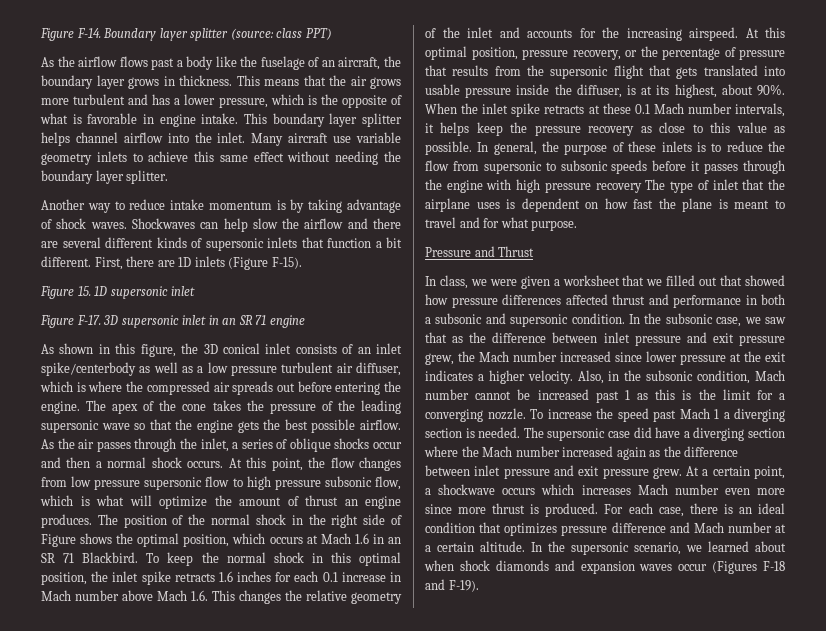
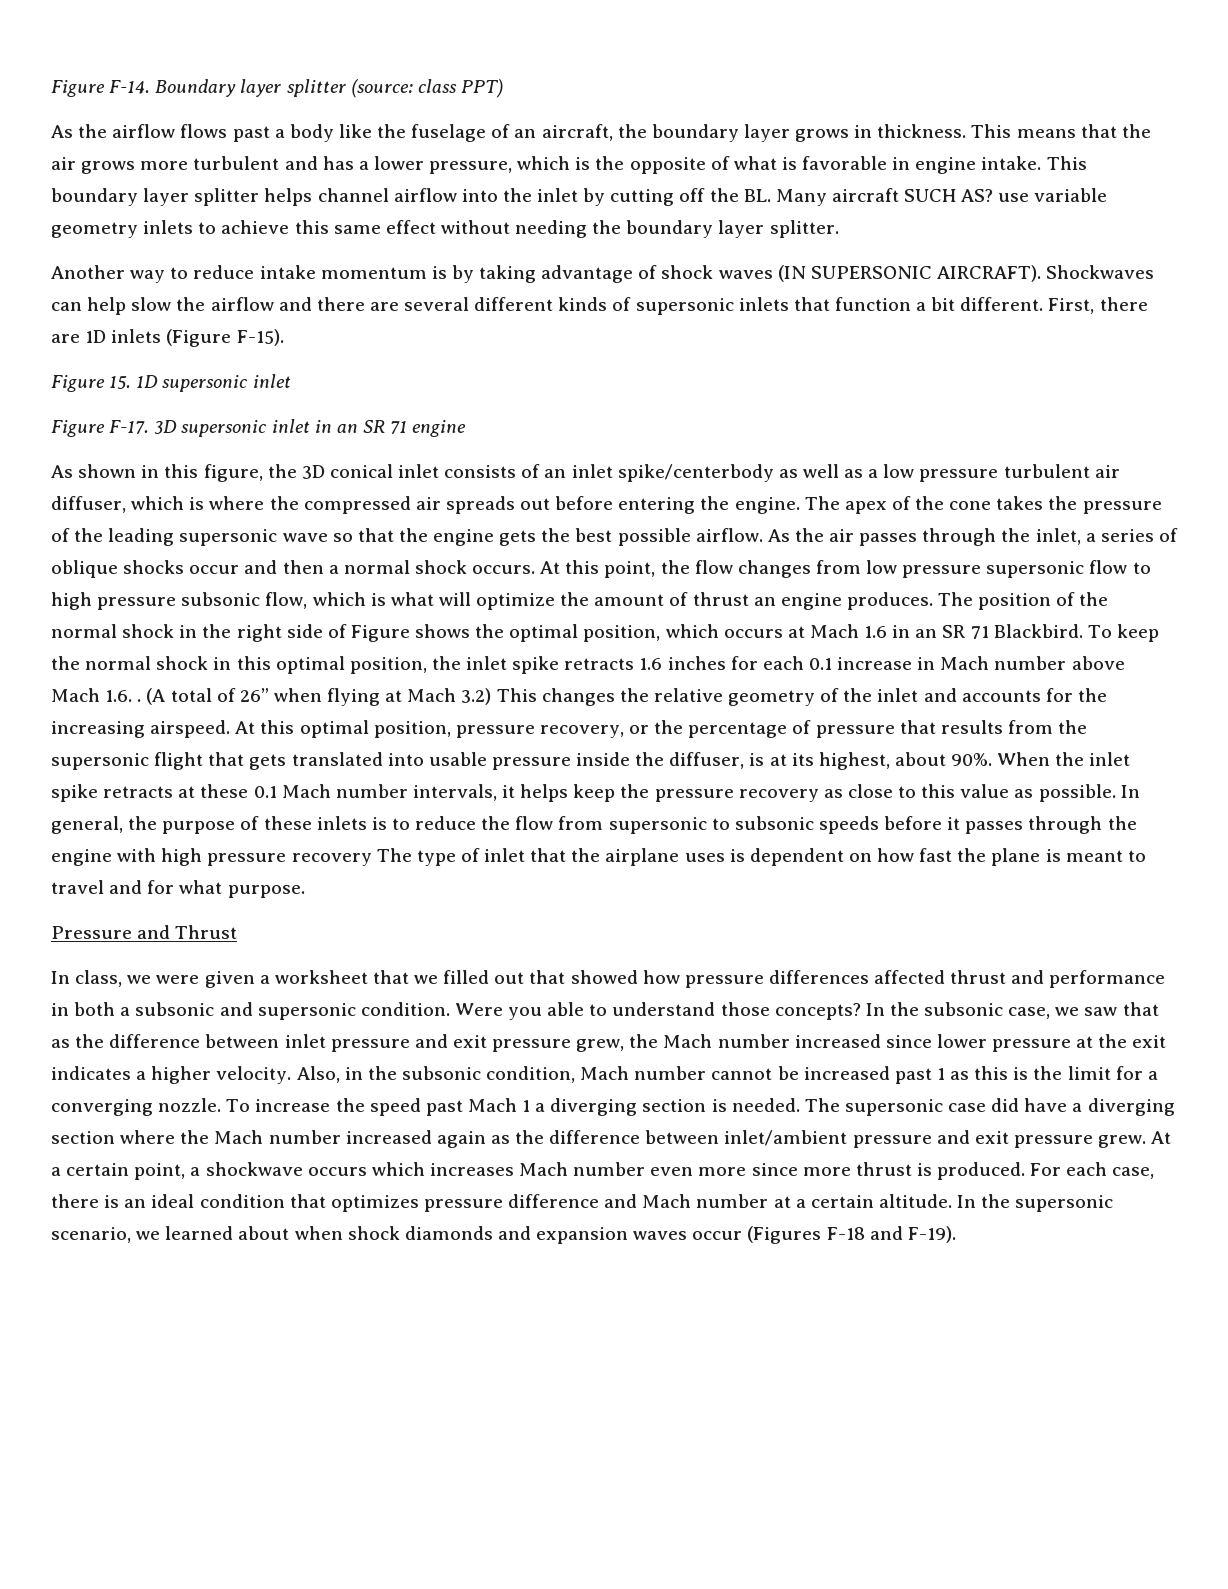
[217,132,329,146] inlet. Many aircraft -> [537,188,994,206] inlet by cutting off the BL. Many aircraft SUCH AS?
[90,222,127,229] waves. -> [718,265,1041,282] waves (IN SUPERSONIC AIRCRAFT).
(208, 595) none -> [137,688,492,706] . (A total of 26” when flying at Mach 3.2)
(625, 318) none -> [454,1002,861,1020] Were you able to understand those concepts?
[474,465,501,476] inlet -> [724,1130,848,1146] inlet/ambient

